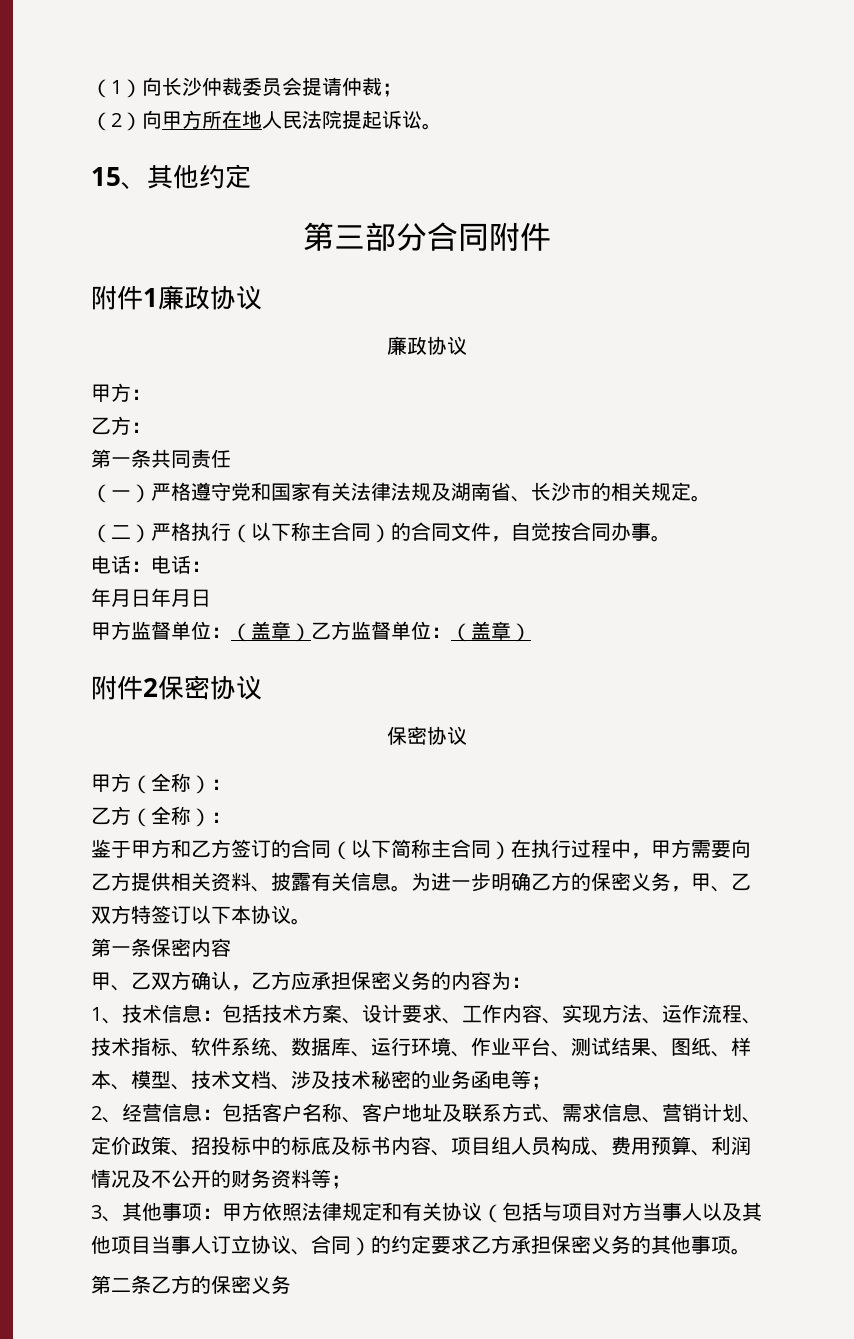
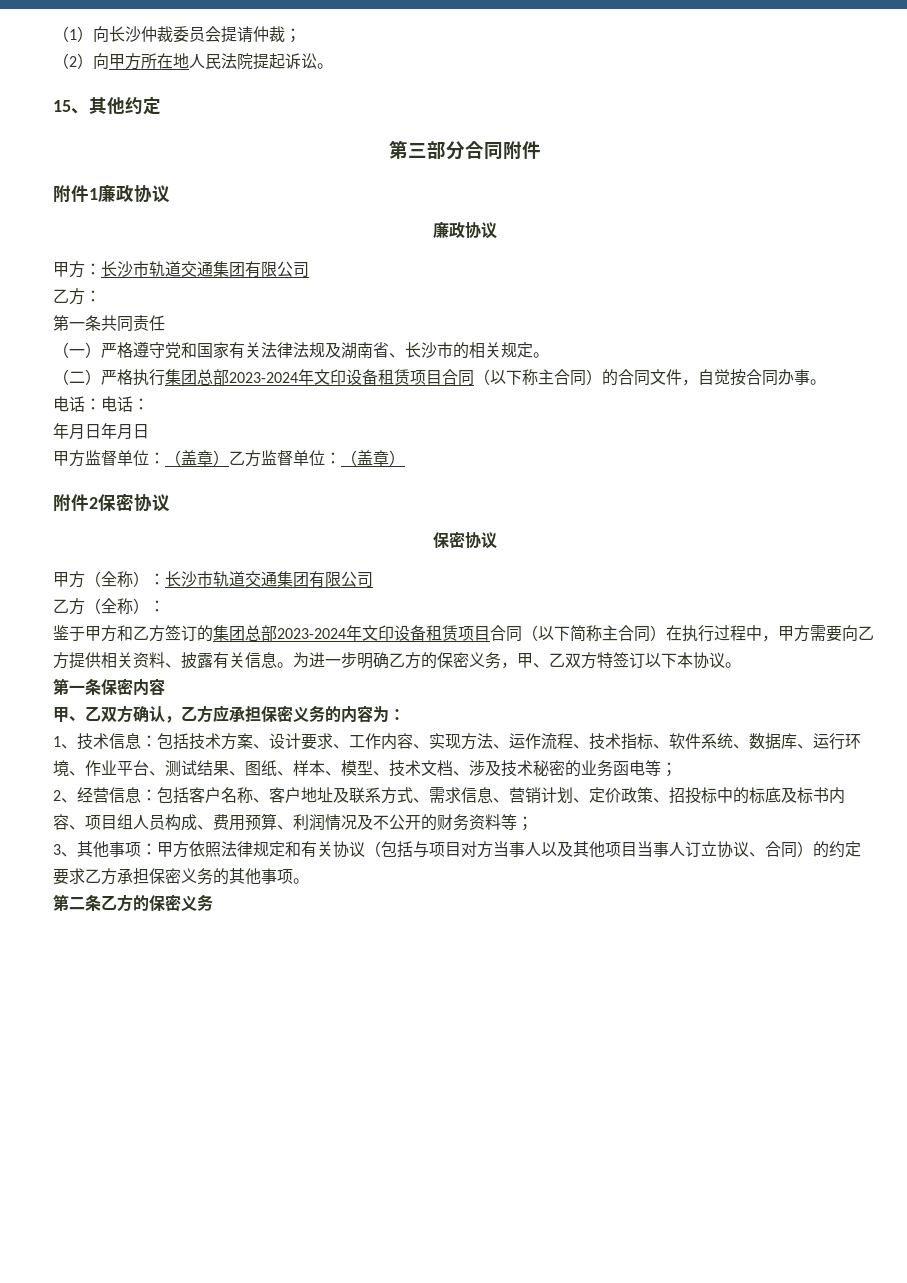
(151, 394) none -> [101,261,309,278] 长沙市轨道交通集团有限公司
(231, 531) none -> [165,369,474,386] 集团总部2023-2024年文印设备租赁项目合同
(231, 784) none -> [165,571,373,588] 长沙市轨道交通集团有限公司
(291, 848) none -> [213,625,490,641] 集团总部2023-2024年文印设备租赁项目

